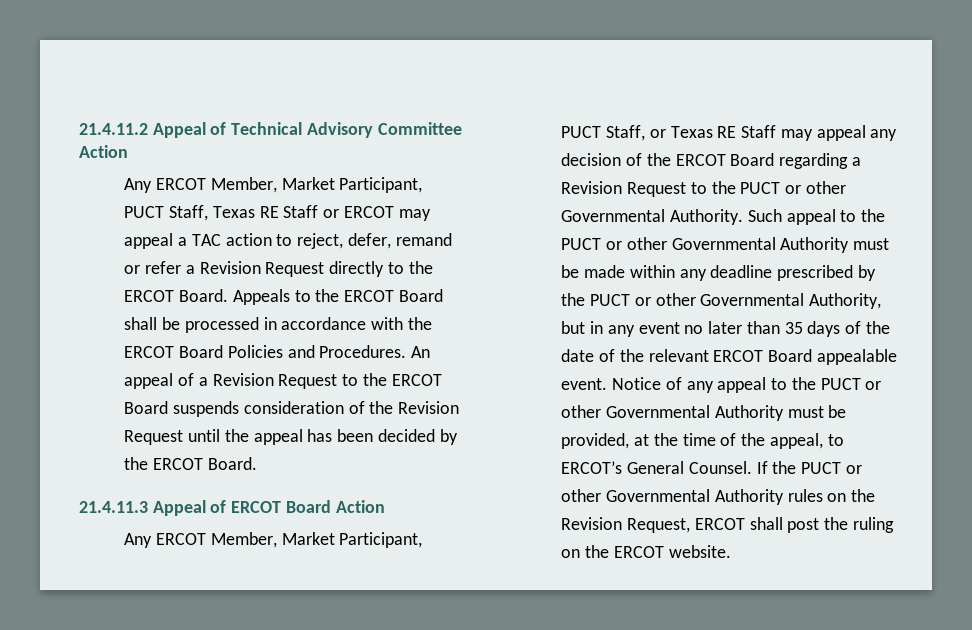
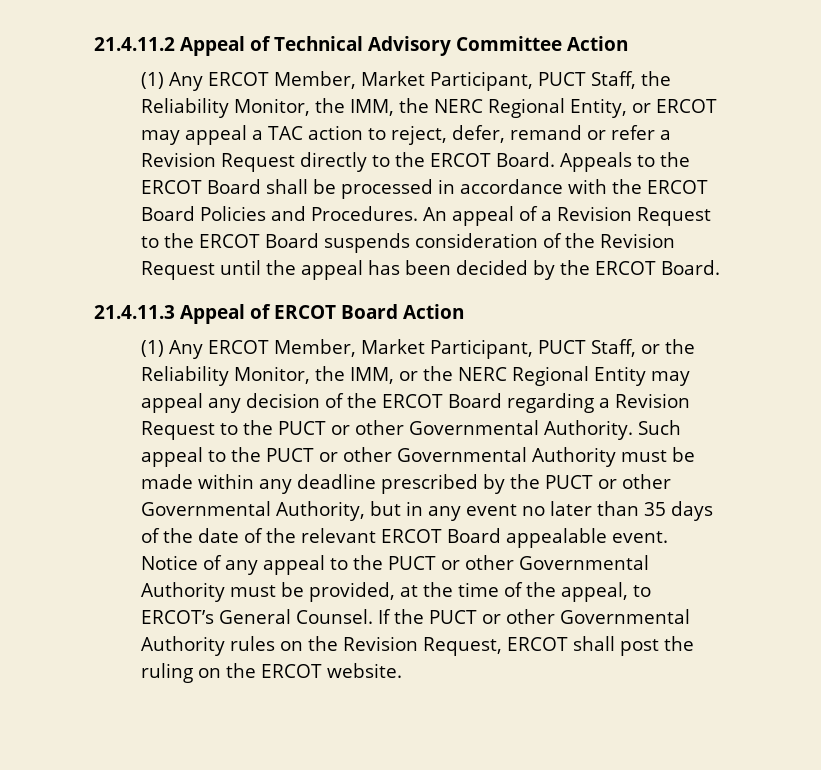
[124,177,423,193] [124,205,319,221] Any ERCOT Member, Market Participant, PUCT Staff, Texas RE Staff -> [140,71,671,91] [140,98,627,118] (1) Any ERCOT Member, Market Participant, PUCT Staff, the Reliability Monitor, the IMM, the NERC Regional Entity,
(385, 506) none -> [140,340,164,357] (1)
[670,125,777,138] Texas RE Staff -> [664,339,695,354] [140,366,646,386] the Reliability Monitor, the IMM, or the NERC Regional Entity

